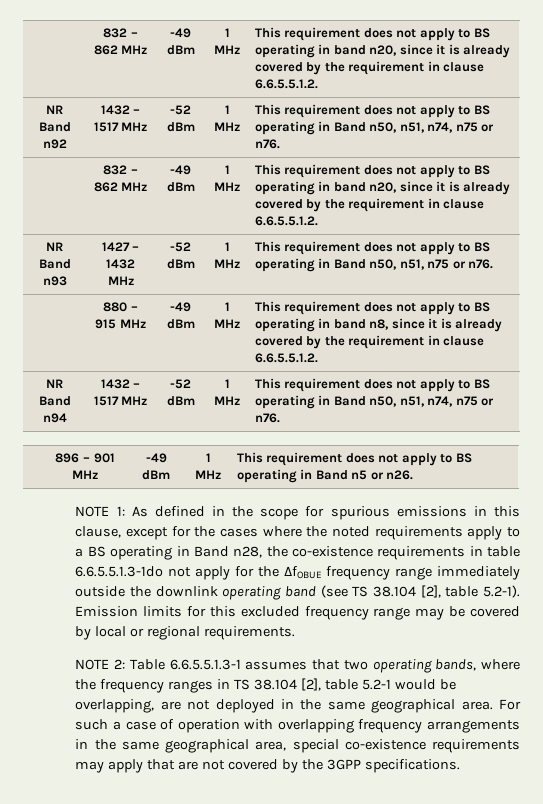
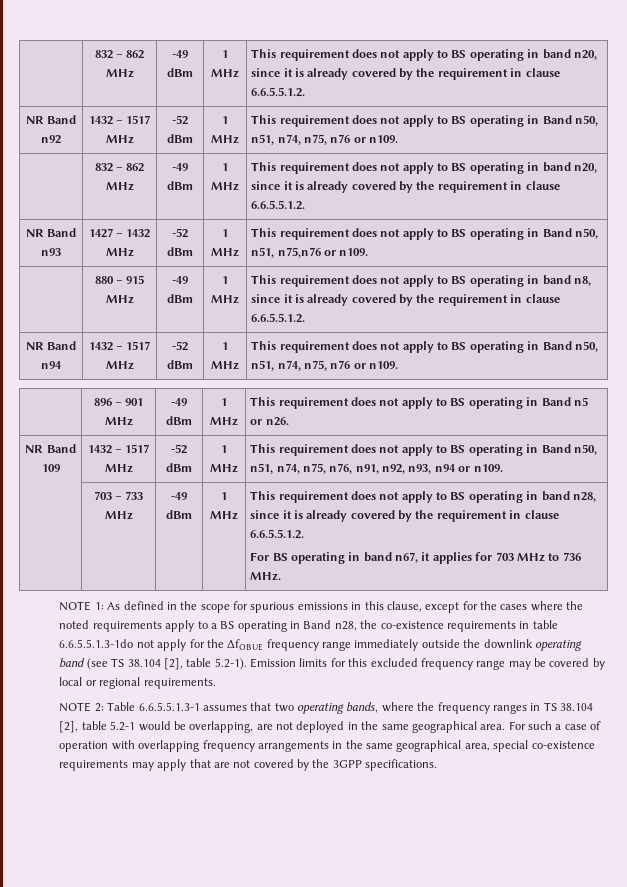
[455,122,495,132] [254,139,280,149] n75 or n76. -> [303,134,399,145] n75, n76 or n109.
[427,259,494,269] n75 or n76. -> [277,247,369,258] n75,n76 or n109.
[455,396,495,406] [254,413,280,423] n75 or n76. -> [303,360,399,371] n75, n76 or n109.
(414, 475) none -> [25,444,76,453] [41,464,60,472] [87,444,150,454] [104,464,133,473] [171,444,187,454] [166,463,192,472] [221,445,227,453] [210,464,238,473] [250,444,597,456] [250,463,503,474] [93,491,144,500] [104,511,133,520] [171,492,187,500] [166,510,192,519] [221,492,227,500] [210,511,238,520] [250,491,596,503] [250,510,559,522] [250,529,305,539] [250,552,581,564] [250,572,282,581] // NR Band 109 | 1432 – 1517 MHz | -52 dBm | 1 MHz | This requirement does not apply to BS operating in Band n50, n51, n74, n75, n76, n91, n92, n93, n94 or n109. // | 703 – 733 MHz | -49 dBm | 1 MHz | This requirement does not apply to BS operating in band n28, since it is already covered by the requirement in clause 6.6.5.5.1.2. // For BS operating in band n67, it applies for 703 MHz to 736 MHz.

